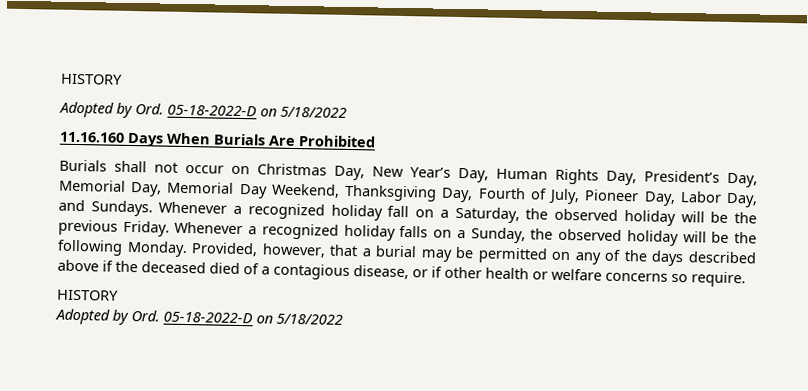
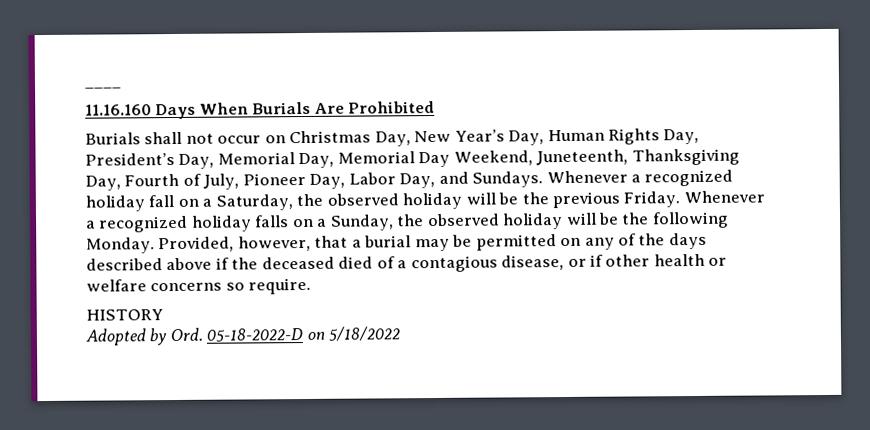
[60,73,123,85] [59,101,347,119] HISTORY // Adopted by Ord. 05-18-2022-D on 5/18/2022 -> [85,86,122,89] ____
(340, 190) none -> [536,149,629,166] Juneteenth,

